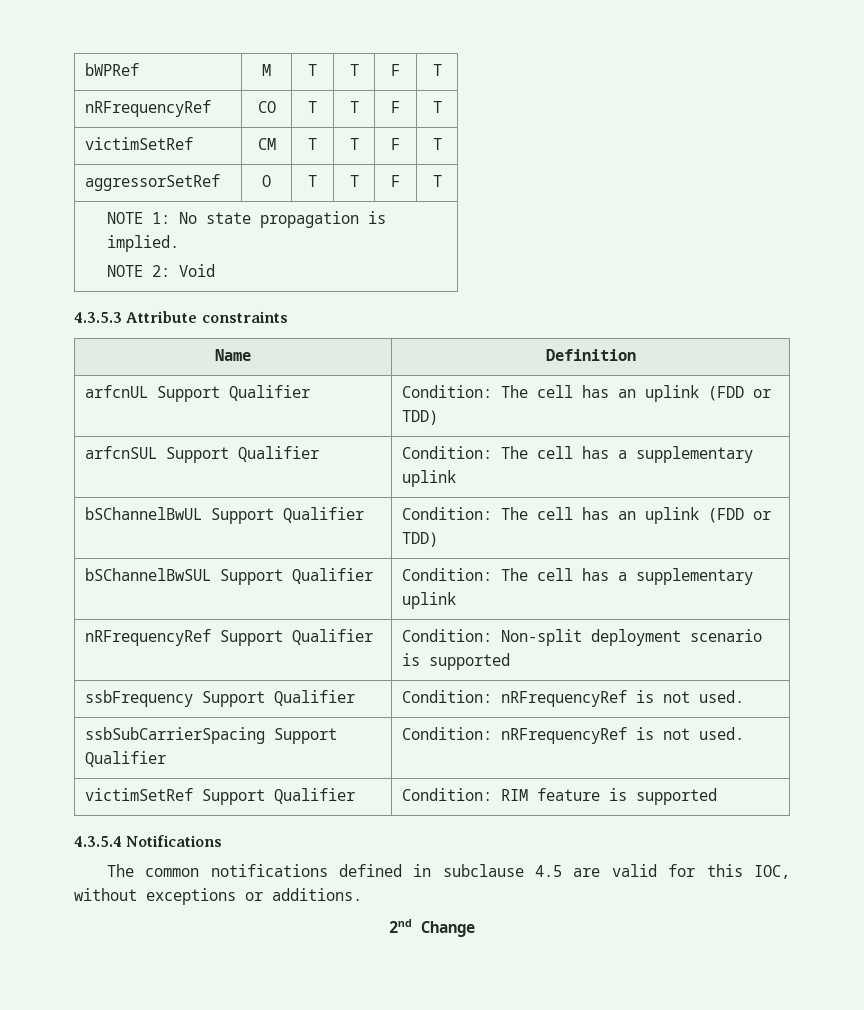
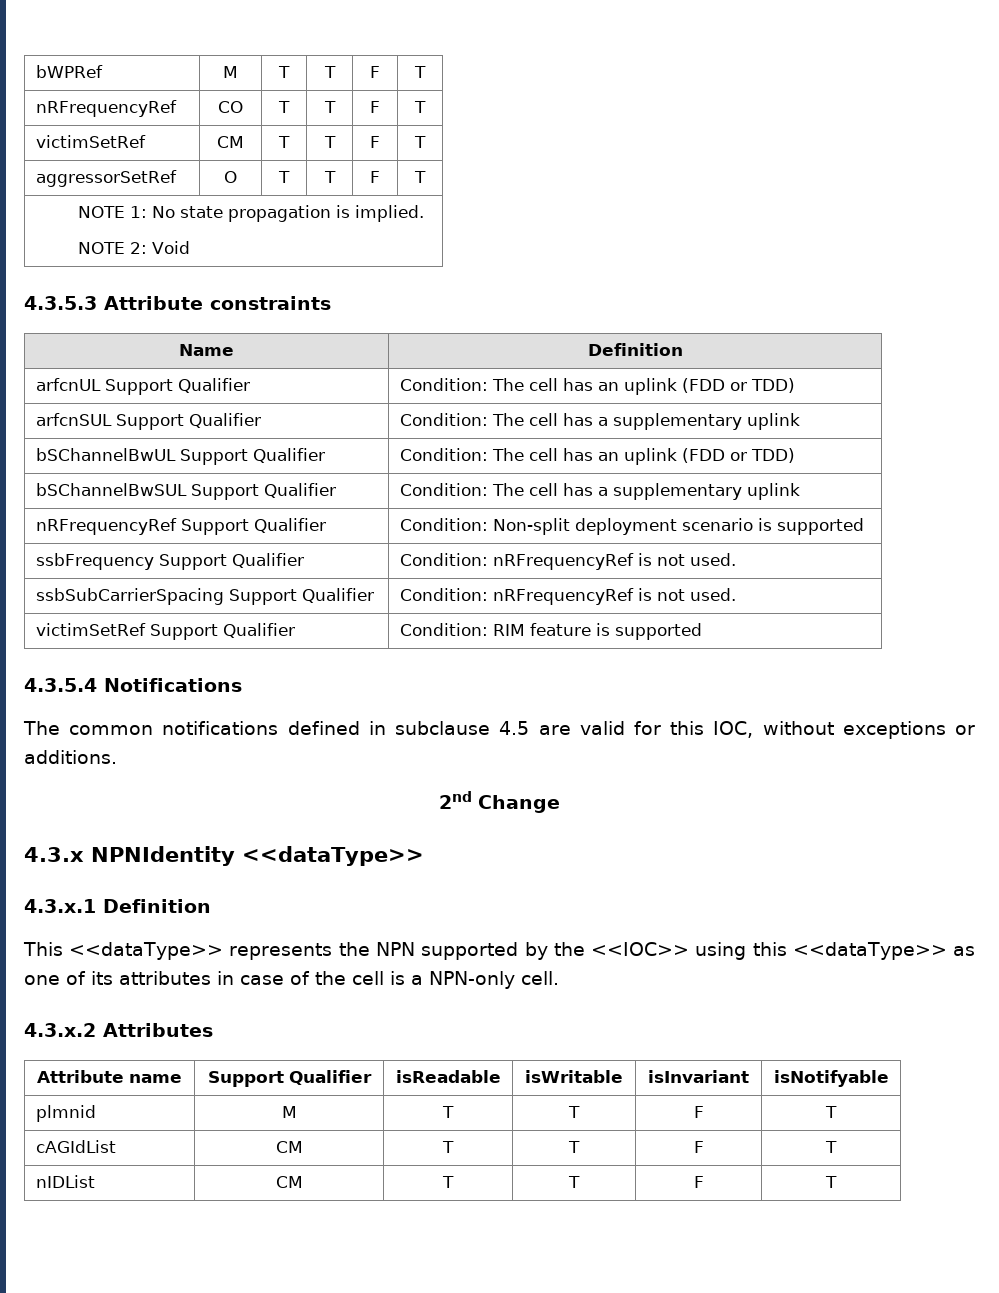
(475, 929) none -> [24,846,424,866] [24,899,211,913] [23,942,976,960] [24,971,559,989] [24,1023,213,1037] [37,1070,182,1083] [207,1070,372,1087] [395,1070,501,1083] [525,1070,623,1083] [648,1070,749,1083] [773,1070,889,1087] [35,1105,96,1122] [281,1106,297,1118] [442,1106,454,1118] [568,1106,580,1118] [693,1106,704,1118] [825,1106,837,1118] [35,1140,116,1153] [275,1141,303,1153] [442,1141,454,1153] [568,1141,580,1153] [693,1141,704,1153] [825,1141,837,1153] [35,1175,95,1188] [275,1176,303,1188] [442,1176,454,1188] [568,1176,580,1188] [693,1176,704,1188] [825,1176,837,1188] // 4.3.x NPNIdentity <<dataType>> // 4.3.x.1 Definition // This <<dataType>> represents the NPN supported by the <<IOC>> using this <<dataType>> as one of its attributes in case of the cell is a NPN-only cell. // 4.3.x.2 Attributes // Attribute name | Support Qualifier | isReadable | isWritable | isInvariant | isNotifyable // plmnid | M | T | T | F | T // cAGIdList | CM | T | T | F | T // nIDList | CM | T | T | F | T

